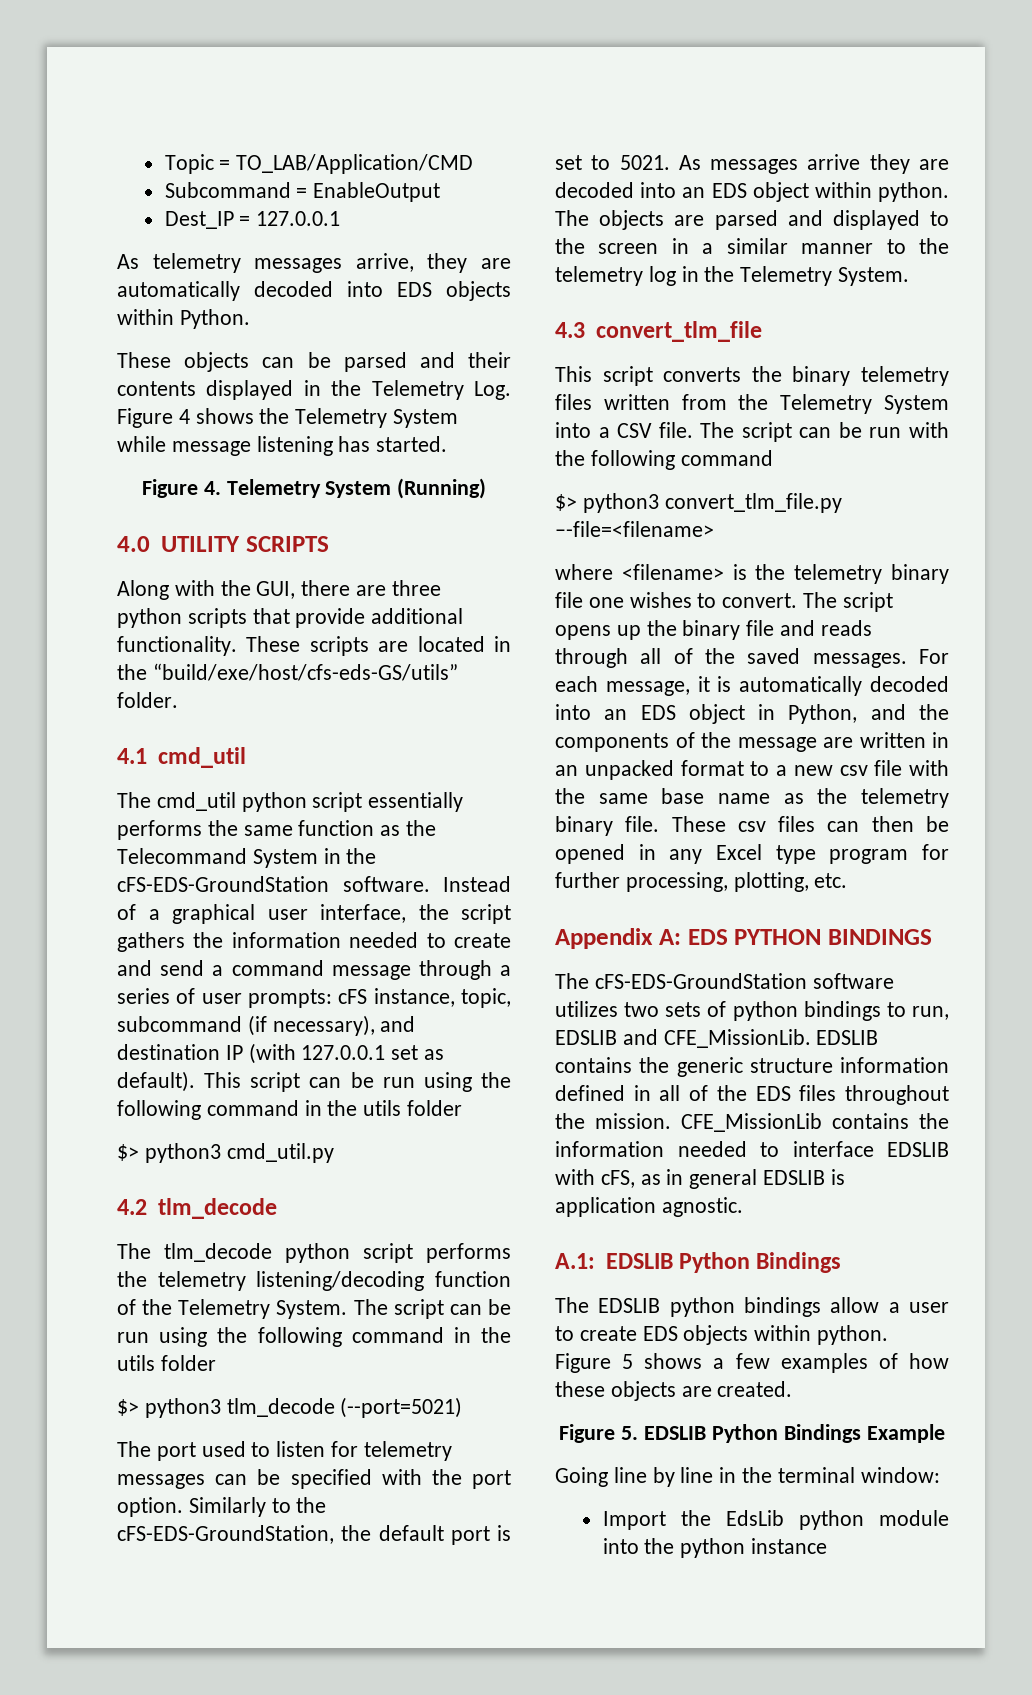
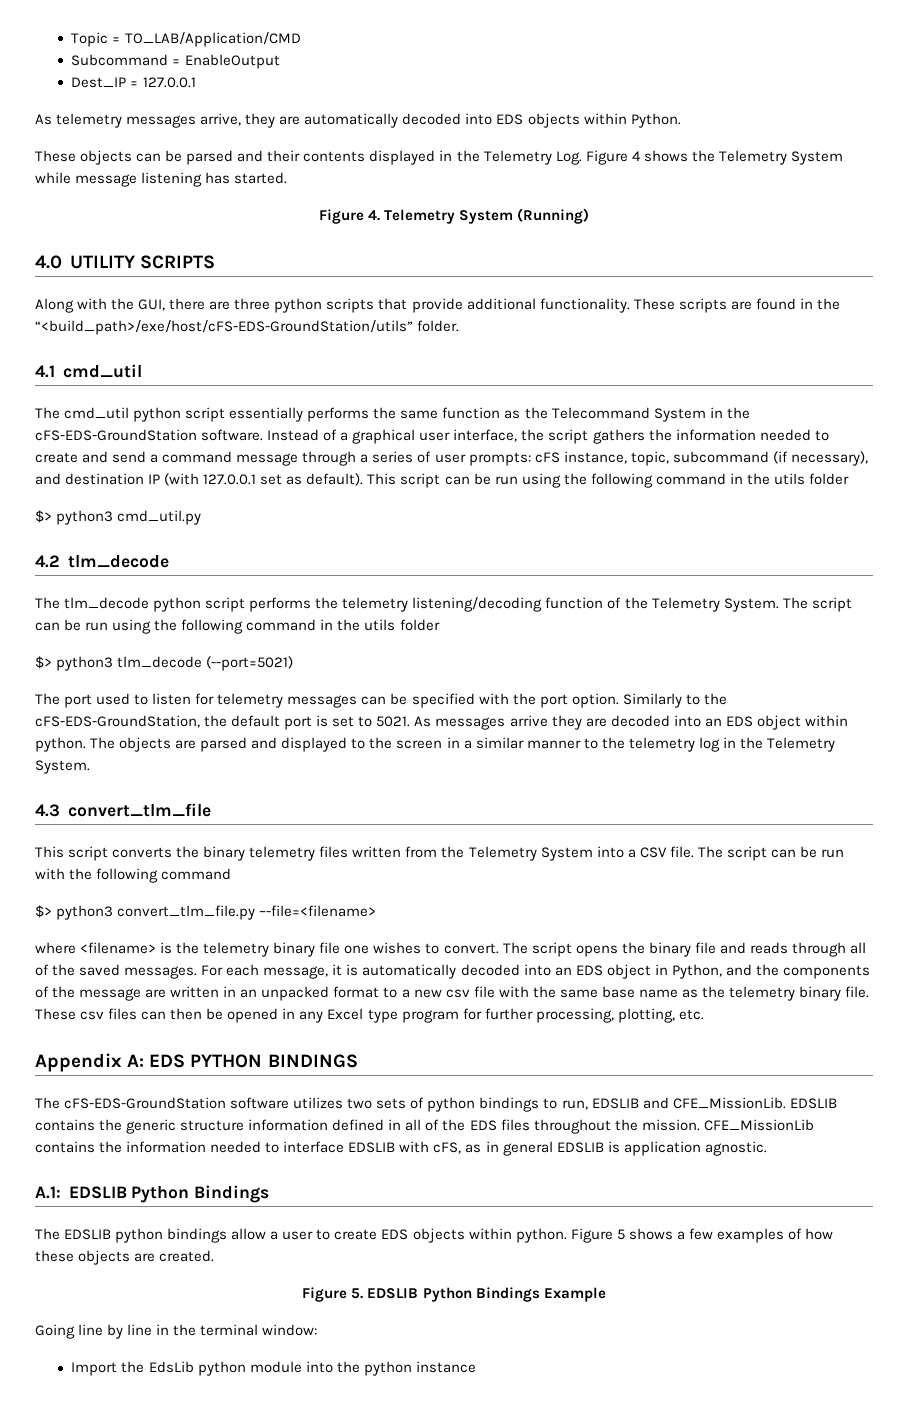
[417,636,511,652] [117,663,458,681] located in the “build/exe/host/cfs-eds-GS/utils” -> [755,298,840,310] [35,320,413,335] found in the “<build_path>/exe/host/cFS-EDS-GroundStation/utils”
[616,625,641,640] up -> (618, 951) none

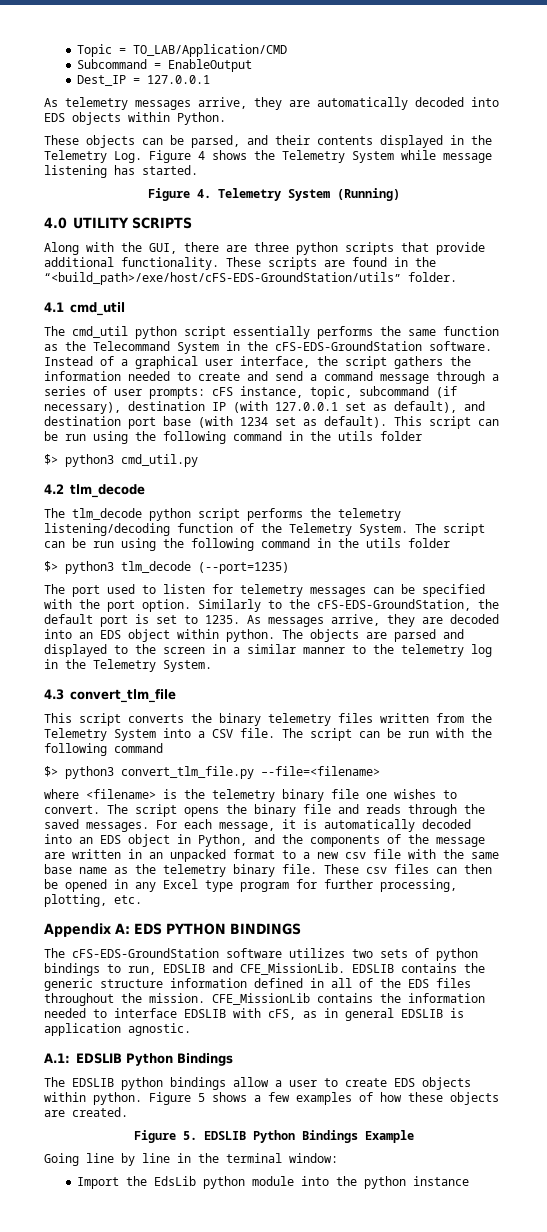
[186,150,234,165] parsed -> [191,135,240,148] parsed,
[35,473,61,485] and -> (121, 408) none
(303, 480) none -> [394,401,485,413] [44,416,317,429] default), and destination port base (with 1234 set as
[206,656,294,671] (--port=5021) -> [198,562,289,574] (--port=1235)
[376,716,411,727] 5021. -> [205,615,240,624] 1235.
[509,715,548,727] arrive -> [331,614,380,626] arrive,
[849,942,866,954] [35,964,49,976] all of -> (457, 810) none

